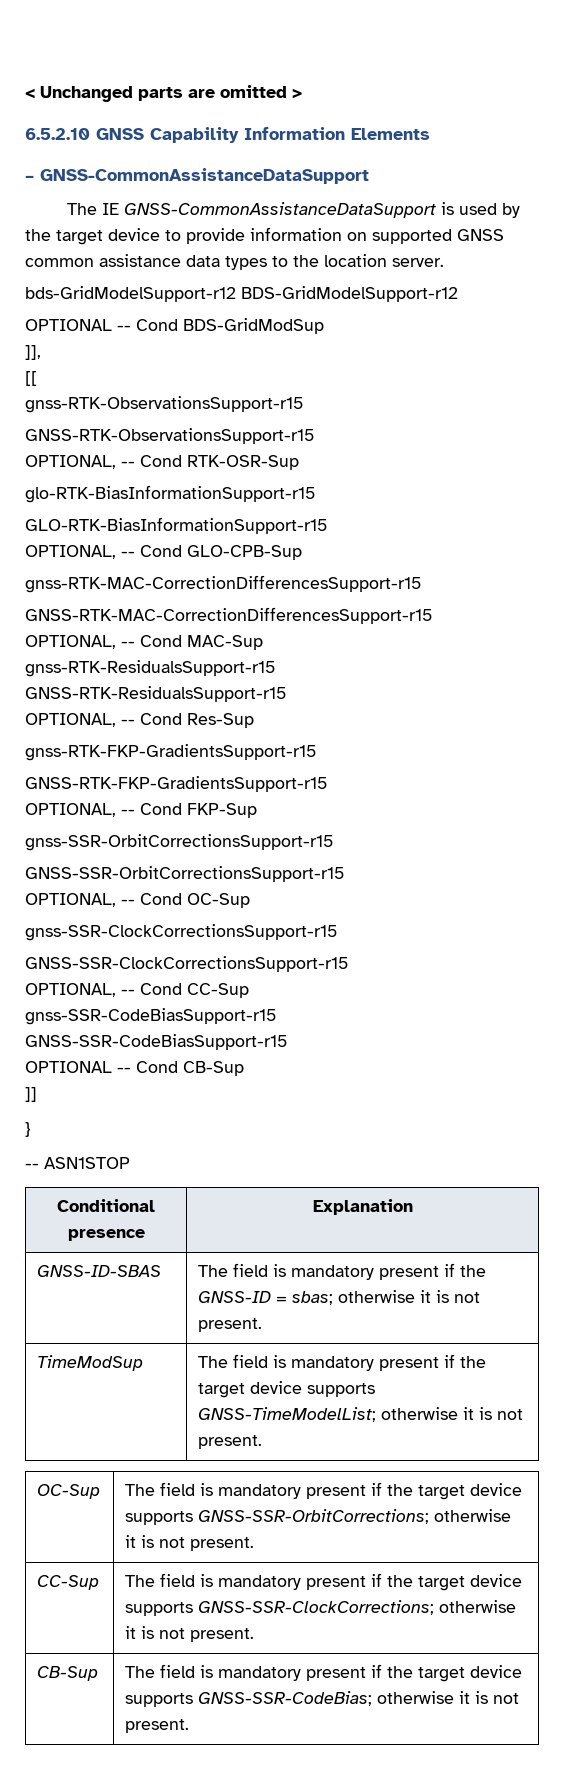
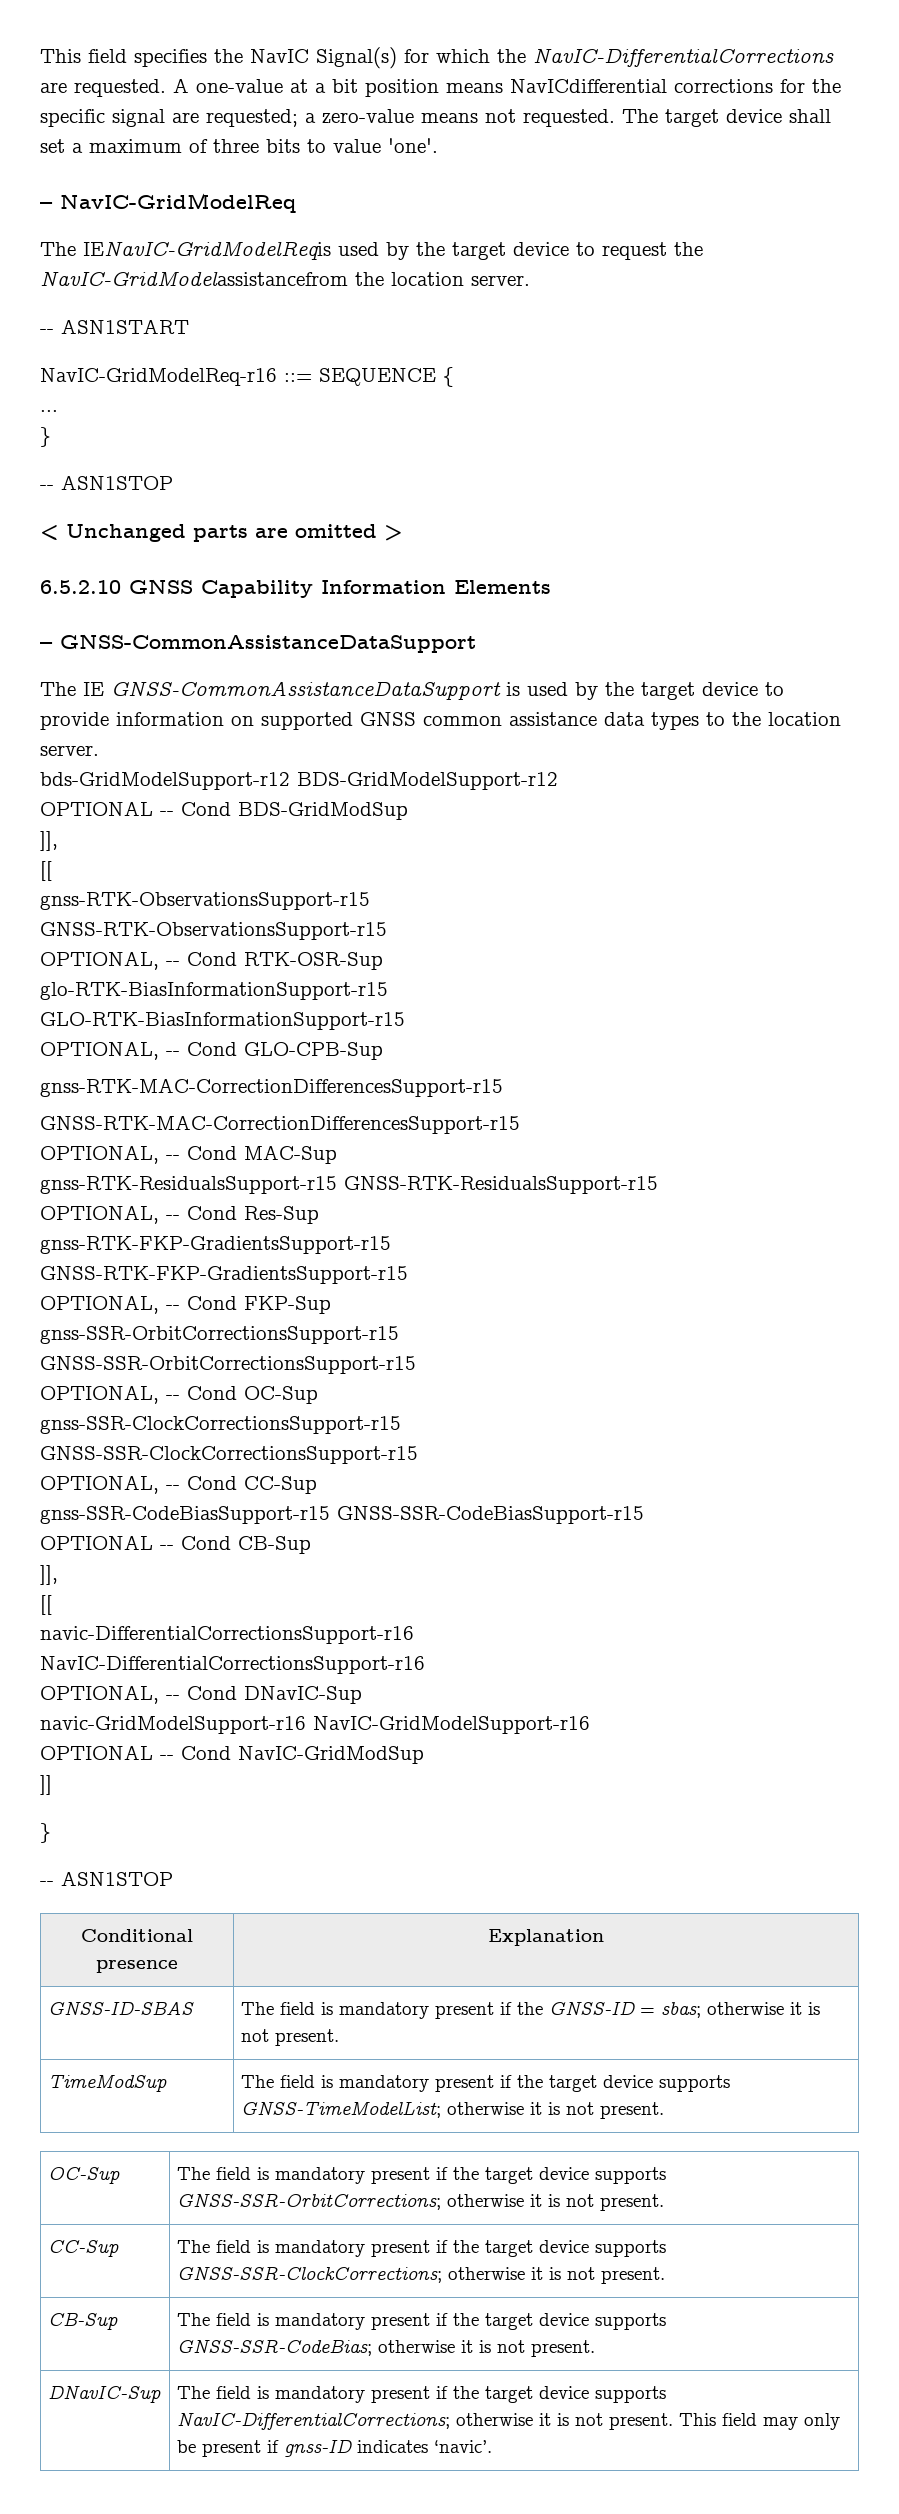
(25, 93) none -> [40,47,834,69] [40,78,841,97] [40,109,831,127] [40,138,438,153] [40,193,296,213] [40,241,703,260] [40,271,530,286] [40,319,189,334] [40,367,454,387] [40,410,58,412] [40,427,51,447] [40,475,173,490] This field specifies the NavIC Signal(s) for which the NavIC-DifferentialCorrections are requested. A one-value at a bit position means NavICdifferential corrections for the specific signal are requested; a zero-value means not requested. The target device shall set a maximum of three bits to value 'one'. // – NavIC-GridModelReq // The IENavIC-GridModelReqis used by the target device to request the NavIC-GridModelassistancefrom the location server. // -- ASN1START // NavIC-GridModelReq-r16 ::= SEQUENCE { // ... // } // -- ASN1STOP //
(244, 1068) none -> [40,1565,58,1585] [40,1595,52,1615] [40,1626,414,1644] [40,1656,425,1674] [40,1685,362,1704] [40,1716,590,1734] [40,1745,424,1764] // ]], // [[ // navic-DifferentialCorrectionsSupport-r16 // NavIC-DifferentialCorrectionsSupport-r16 // OPTIONAL, -- Cond DNavIC-Sup // navic-GridModelSupport-r16 NavIC-GridModelSupport-r16 // OPTIONAL -- Cond NavIC-GridModSup
(190, 1726) none -> [48,2385,162,2403] [177,2386,667,2403] [177,2412,841,2430] [177,2439,493,2457] // DNavIC-Sup | The field is mandatory present if the target device supports NavIC-DifferentialCorrections; otherwise it is not present. This field may only be present if gnss-ID indicates ‘navic’.

